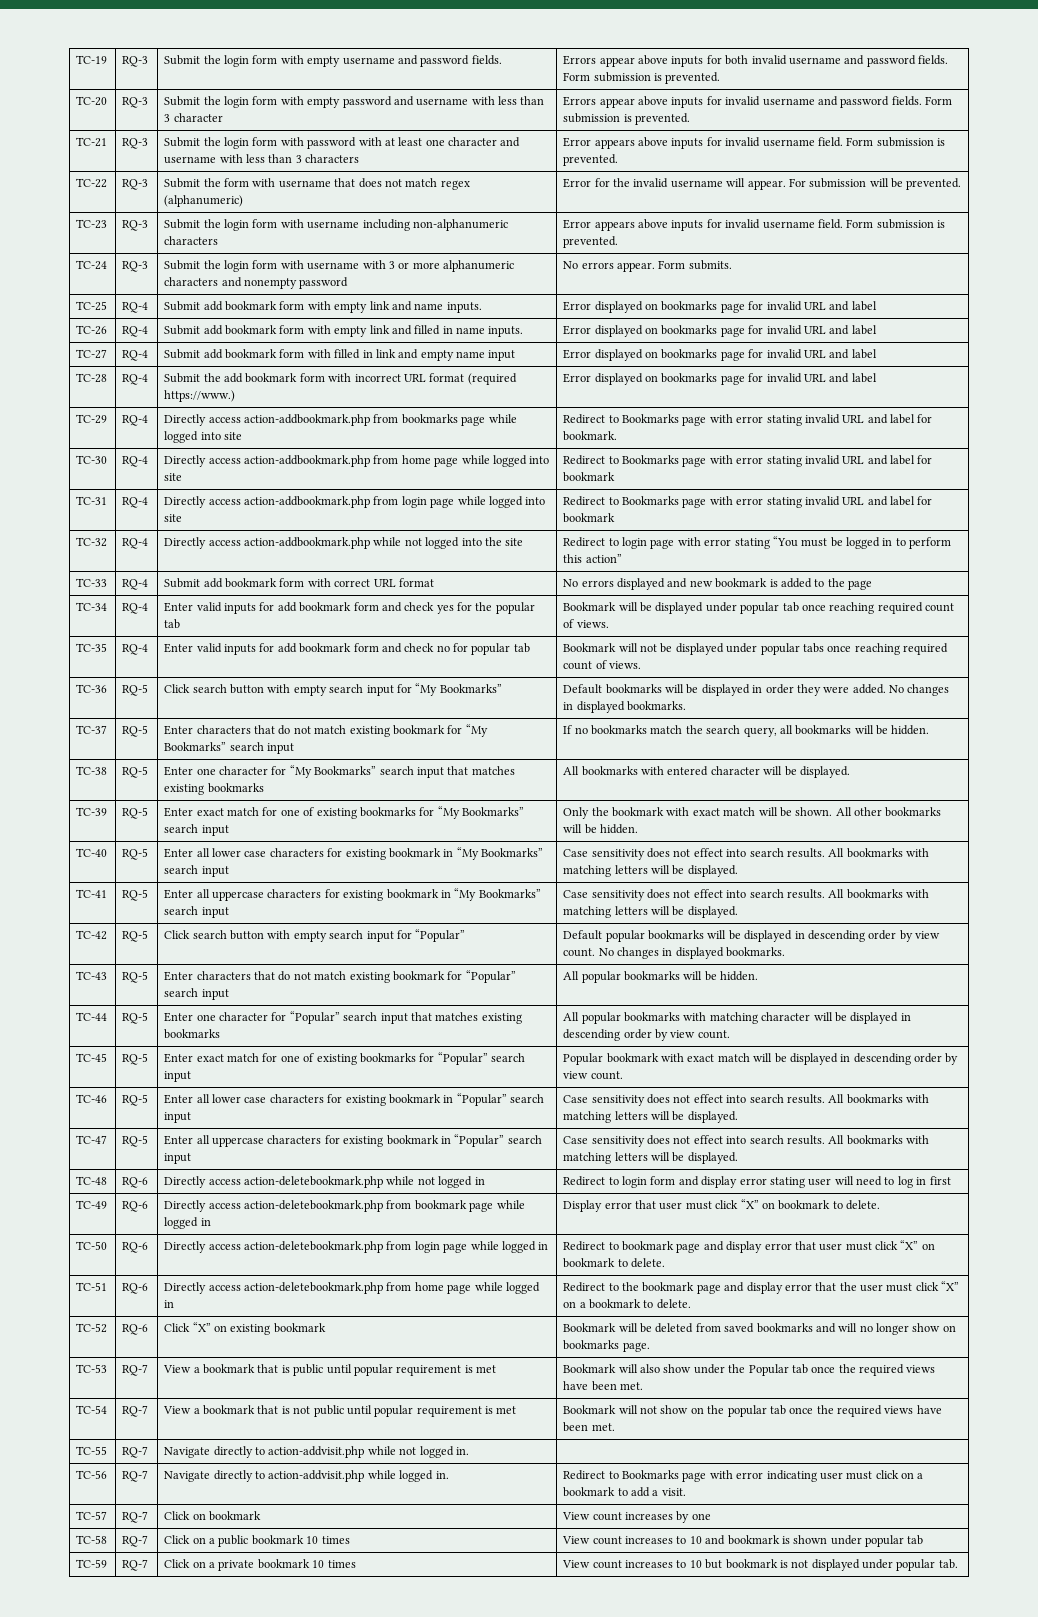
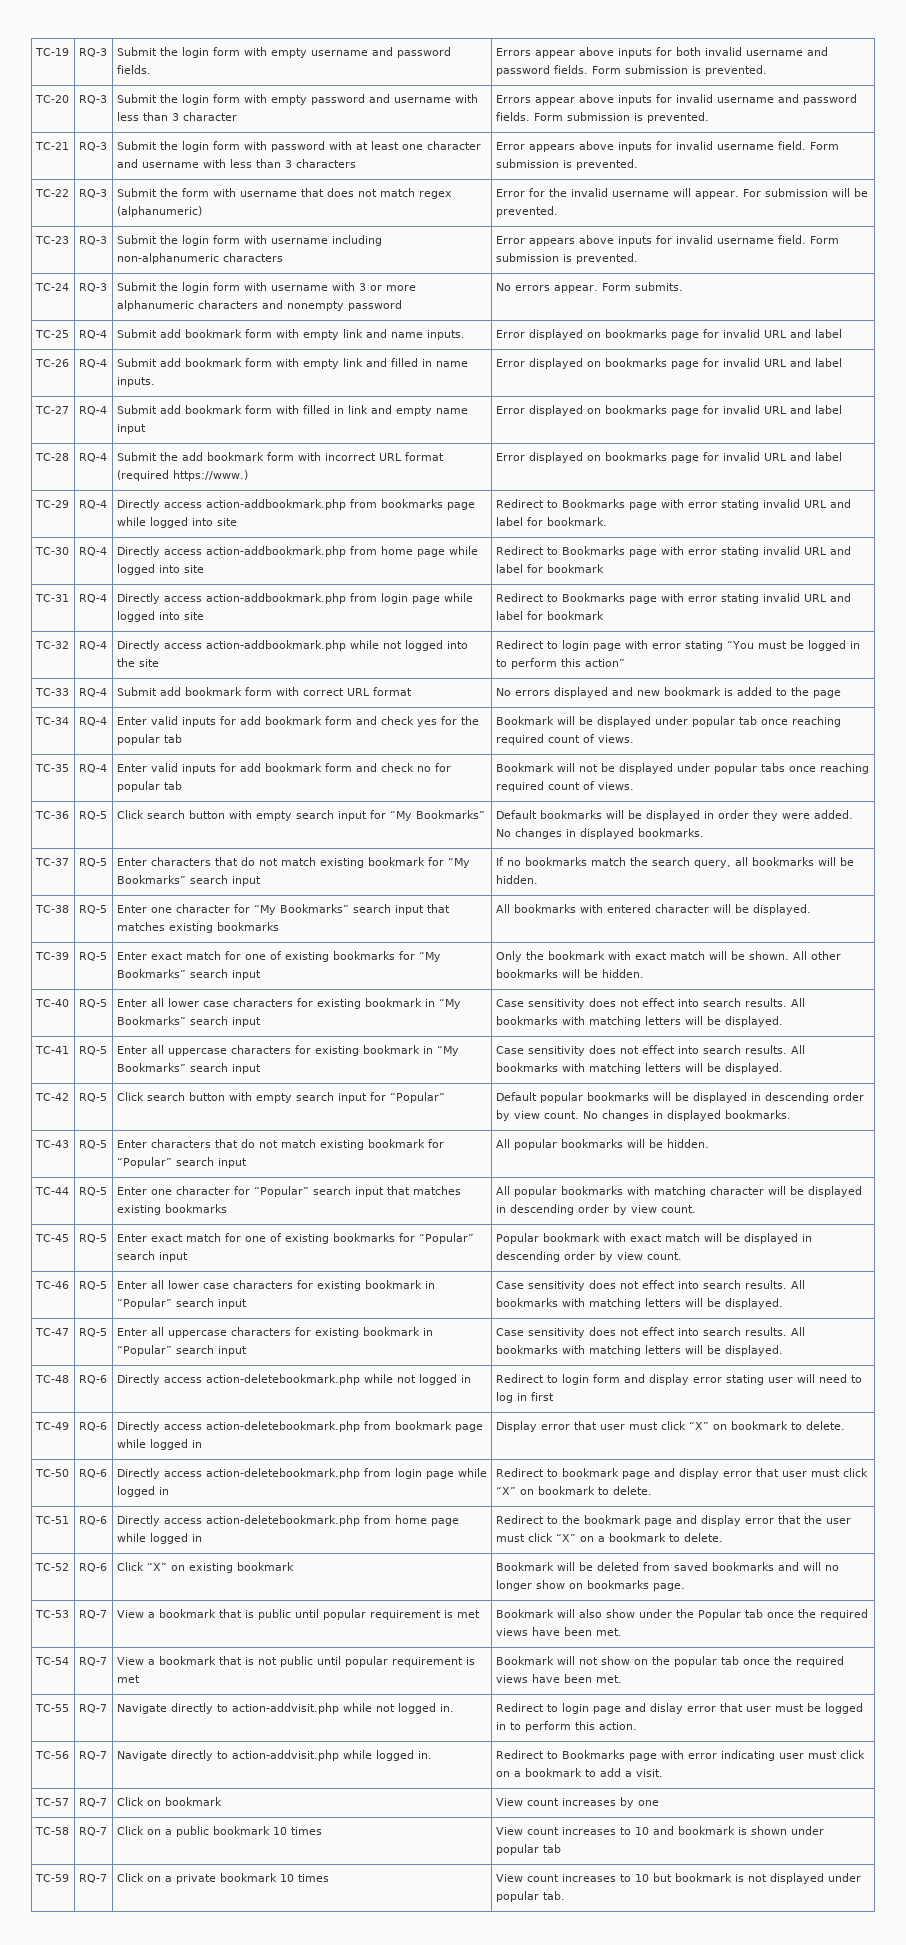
(469, 1451) none -> [495,1703,863,1714] [495,1721,637,1732] Redirect to login page and dislay error that user must be logged in to perform this action.

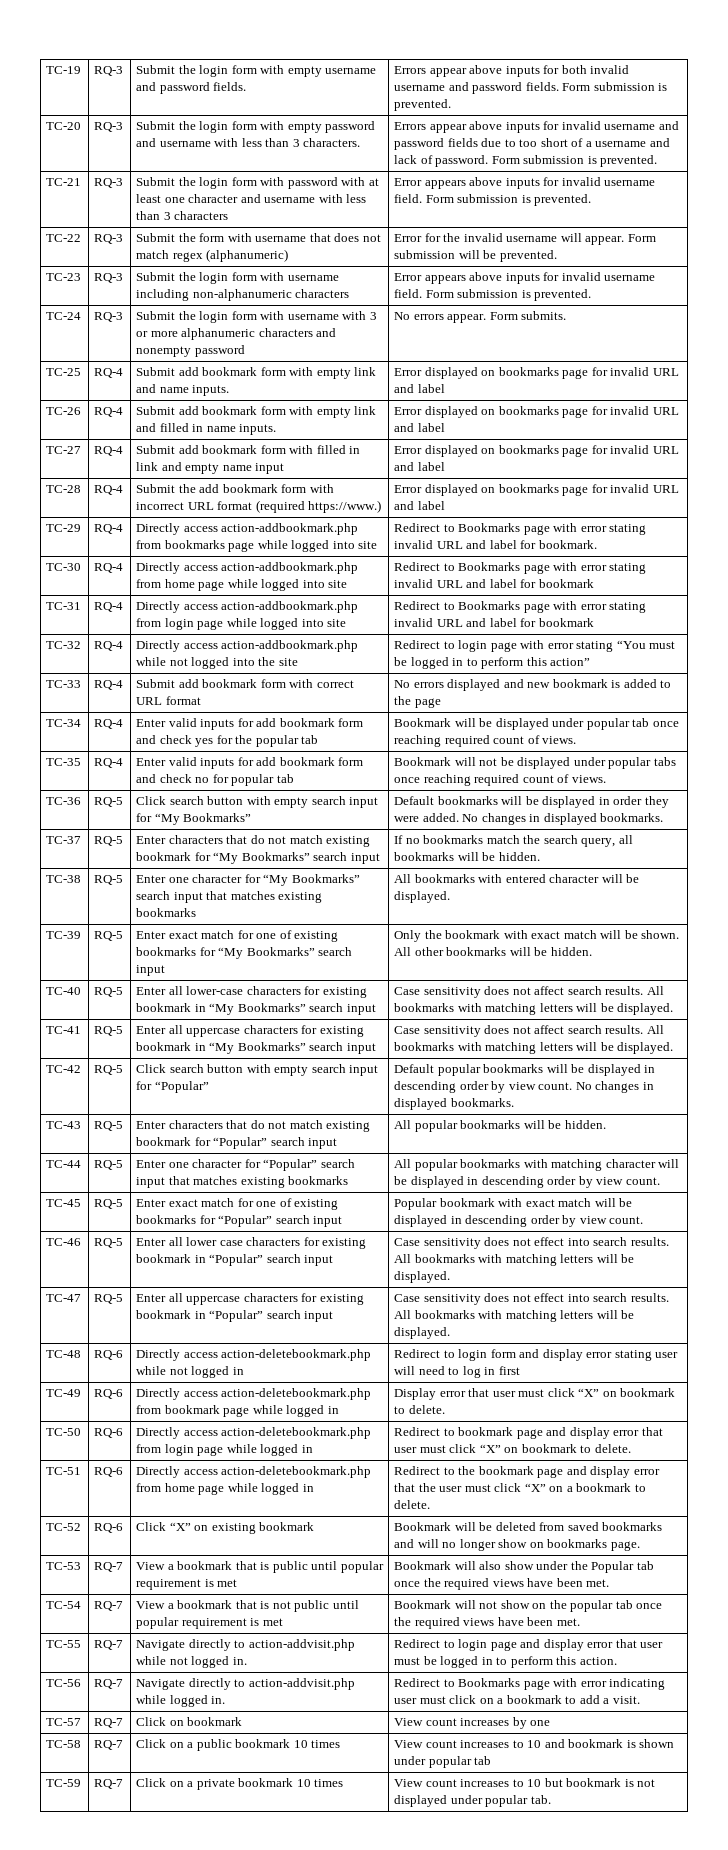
[182,112,237,121] character -> [303,138,361,147] characters.
[495,112,530,121] fields. -> [447,138,670,147] [394,155,489,167] fields due to too short of a username and lack of password.
[742,189,761,197] For -> [627,234,656,242] Form
[167,998,229,1007] lower case -> [186,986,244,995] lower-case
[641,998,699,1007] effect into -> [534,986,565,995] affect
[641,1045,699,1054] effect into -> [534,1025,565,1034] affect
[649,1703,683,1714] dislay -> [543,1639,584,1651] display

